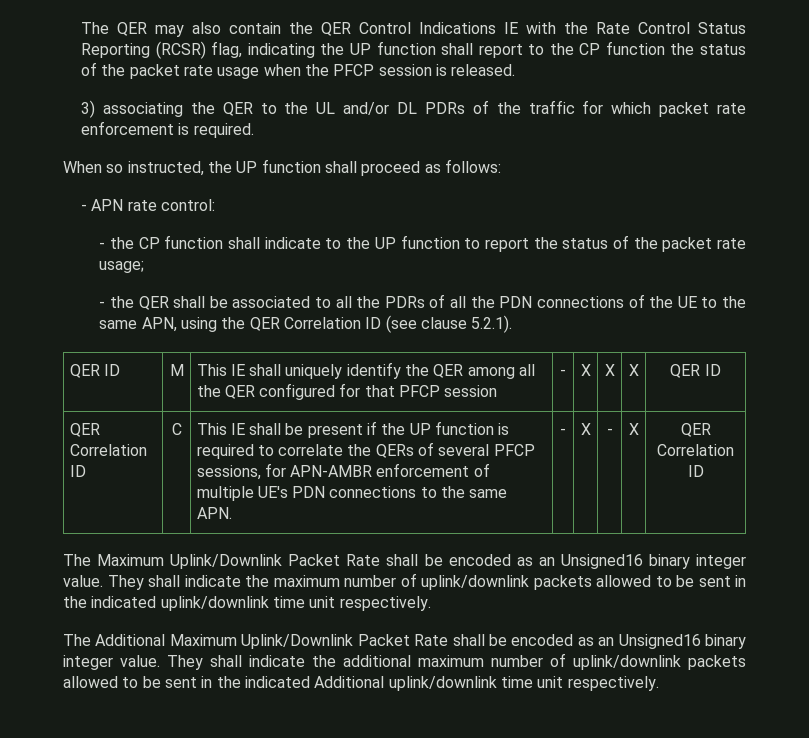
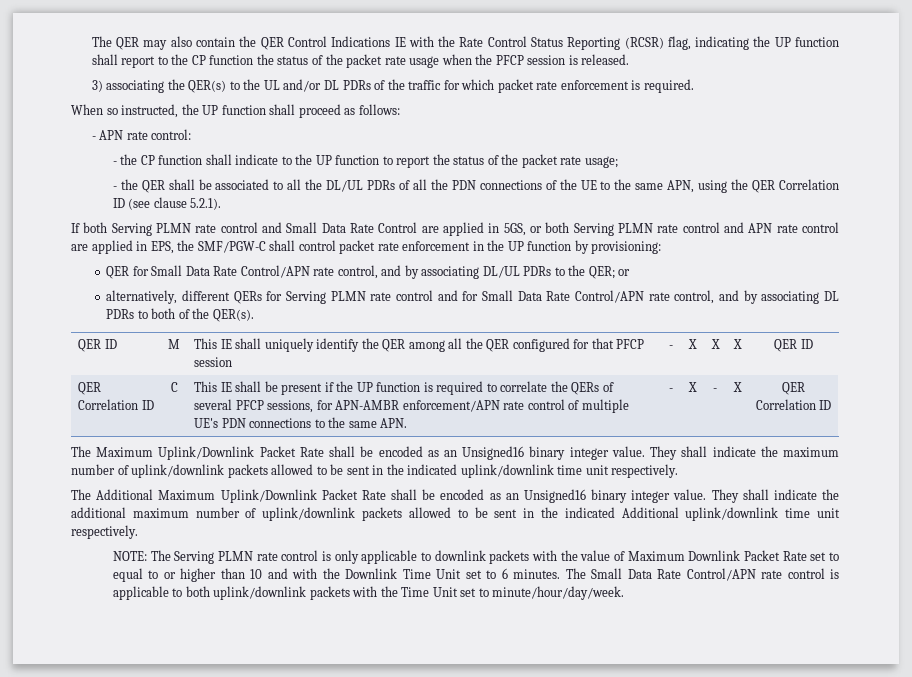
[222,102,253,116] QER -> [188,80,227,93] QER(s)
(381, 302) none -> [326,180,364,192] DL/UL
(513, 324) none -> [71,222,840,236] [71,240,662,254] [106,265,631,279] [106,290,840,304] [106,308,254,322] // If both Serving PLMN rate control and Small Data Rate Control are applied in 5GS, or both Serving PLMN rate control and APN rate control are applied in EPS, the SMF/PGW-C shall control packet rate enforcement in the UP function by provisioning: // QER for Small Data Rate Control/APN rate control, and by associating DL/UL PDRs to the QER; or // alternatively, different QERs for Serving PLMN rate control and for Small Data Rate Control/APN rate control, and by associating DL PDRs to both of the QER(s).
[376,463,470,477] enforcement -> [402,399,565,412] enforcement/APN rate control
(659, 683) none -> [112,550,840,564] [112,568,839,582] [112,586,625,600] // NOTE: The Serving PLMN rate control is only applicable to downlink packets with the value of Maximum Downlink Packet Rate set to equal to or higher than 10 and with the Downlink Time Unit set to 6 minutes. The Small Data Rate Control/APN rate control is applicable to both uplink/downlink packets with the Time Unit set to minute/hour/day/week.

